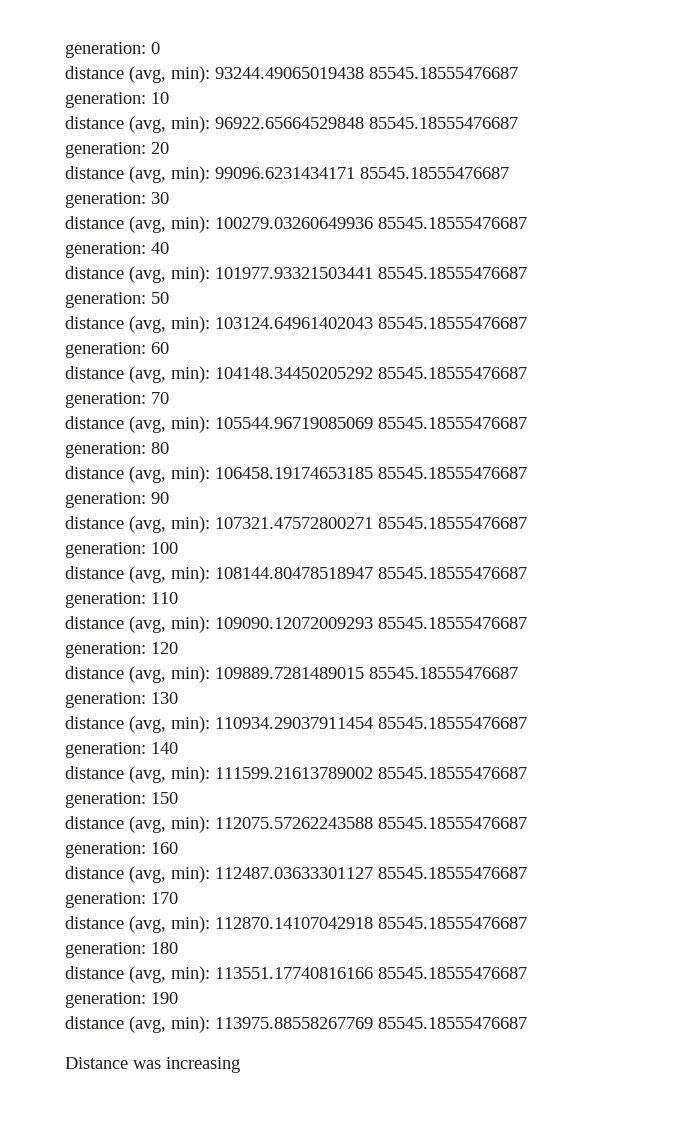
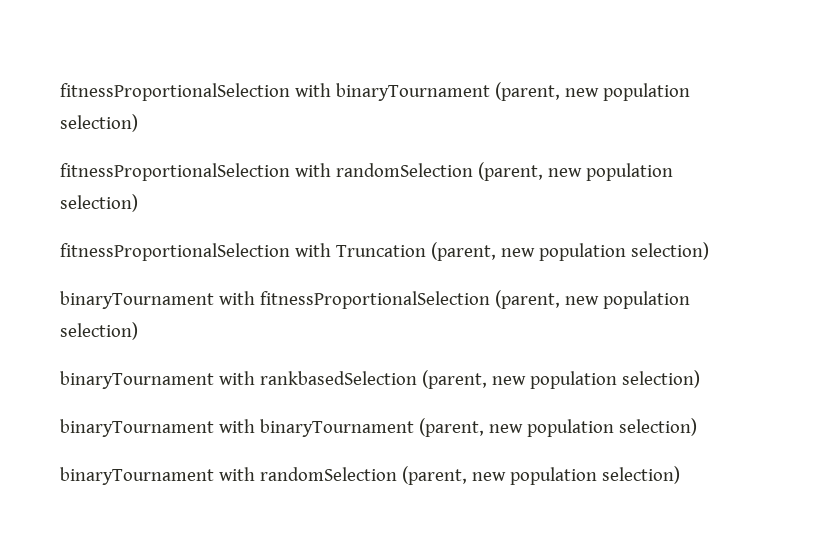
[65,42,160,58] [65,66,518,83] [65,92,169,108] [65,116,518,133] [65,142,169,158] [65,166,509,183] [65,192,169,208] [65,216,527,233] [65,242,169,258] [65,266,527,283] [65,292,169,308] [65,316,527,333] [65,342,169,358] [65,366,527,383] [65,392,169,408] [65,416,527,433] [65,442,169,458] [65,466,527,483] [65,492,169,508] [65,516,527,533] [65,542,178,558] [65,566,527,583] [65,592,178,608] [65,616,527,633] [65,642,178,658] [65,666,518,683] [65,692,178,708] [65,716,527,733] [65,742,178,758] [65,766,527,783] [65,792,178,808] [65,816,527,833] [65,842,178,858] [65,866,527,883] [65,892,178,908] [65,916,527,933] [65,942,178,958] [65,966,527,983] [65,992,178,1008] [65,1016,527,1033] [65,1057,240,1073] generation: 0 // distance (avg, min): 93244.49065019438 85545.18555476687 // generation: 10 // distance (avg, min): 96922.65664529848 85545.18555476687 // generation: 20 // distance (avg, min): 99096.6231434171 85545.18555476687 // generation: 30 // distance (avg, min): 100279.03260649936 85545.18555476687 // generation: 40 // distance (avg, min): 101977.93321503441 85545.18555476687 // generation: 50 // distance (avg, min): 103124.64961402043 85545.18555476687 // generation: 60 // distance (avg, min): 104148.34450205292 85545.18555476687 // generation: 70 // distance (avg, min): 105544.96719085069 85545.18555476687 // generation: 80 // distance (avg, min): 106458.19174653185 85545.18555476687 // generation: 90 // distance (avg, min): 107321.47572800271 85545.18555476687 // generation: 100 // distance (avg, min): 108144.80478518947 85545.18555476687 // generation: 110 // distance (avg, min): 109090.12072009293 85545.18555476687 // generation: 120 // distance (avg, min): 109889.7281489015 85545.18555476687 // generation: 130 // distance (avg, min): 110934.29037911454 85545.18555476687 // generation: 140 // distance (avg, min): 111599.21613789002 85545.18555476687 // generation: 150 // distance (avg, min): 112075.57262243588 85545.18555476687 // generation: 160 // distance (avg, min): 112487.03633301127 85545.18555476687 // generation: 170 // distance (avg, min): 112870.14107042918 85545.18555476687 // generation: 180 // distance (avg, min): 113551.17740816166 85545.18555476687 // generation: 190 // distance (avg, min): 113975.88558267769 85545.18555476687 // Distance was increasing -> [60,82,690,101] [60,114,138,132] [60,162,673,181] [60,194,138,212] [60,242,709,261] [60,290,690,309] [60,322,138,340] [60,370,700,389] [60,418,697,437] [60,466,680,485] fitnessProportionalSelection with binaryTournament (parent, new population selection) // fitnessProportionalSelection with randomSelection (parent, new population selection) // fitnessProportionalSelection with Truncation (parent, new population selection) // binaryTournament with fitnessProportionalSelection (parent, new population selection) // binaryTournament with rankbasedSelection (parent, new population selection) // binaryTournament with binaryTournament (parent, new population selection) // binaryTournament with randomSelection (parent, new population selection)

